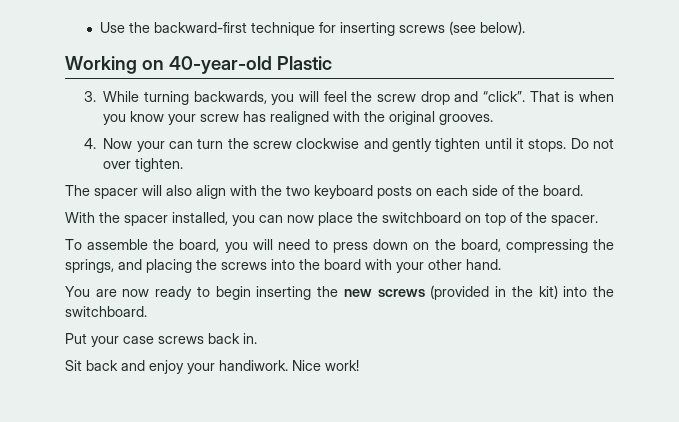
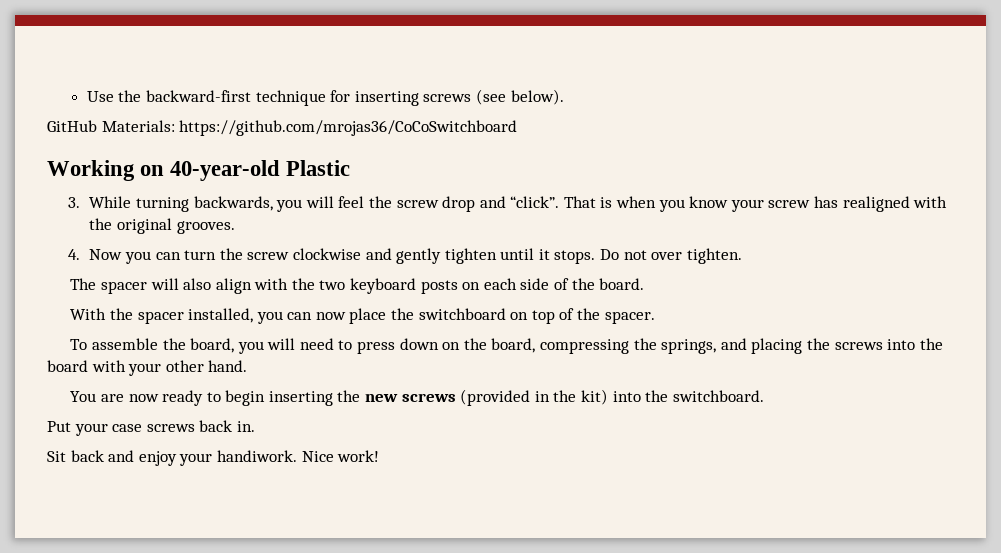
(525, 28) none -> [47,120,518,136] // GitHub Materials: https://github.com/mrojas36/CoCoSwitchboard
[136,141,165,152] your -> [124,251,151,264] you

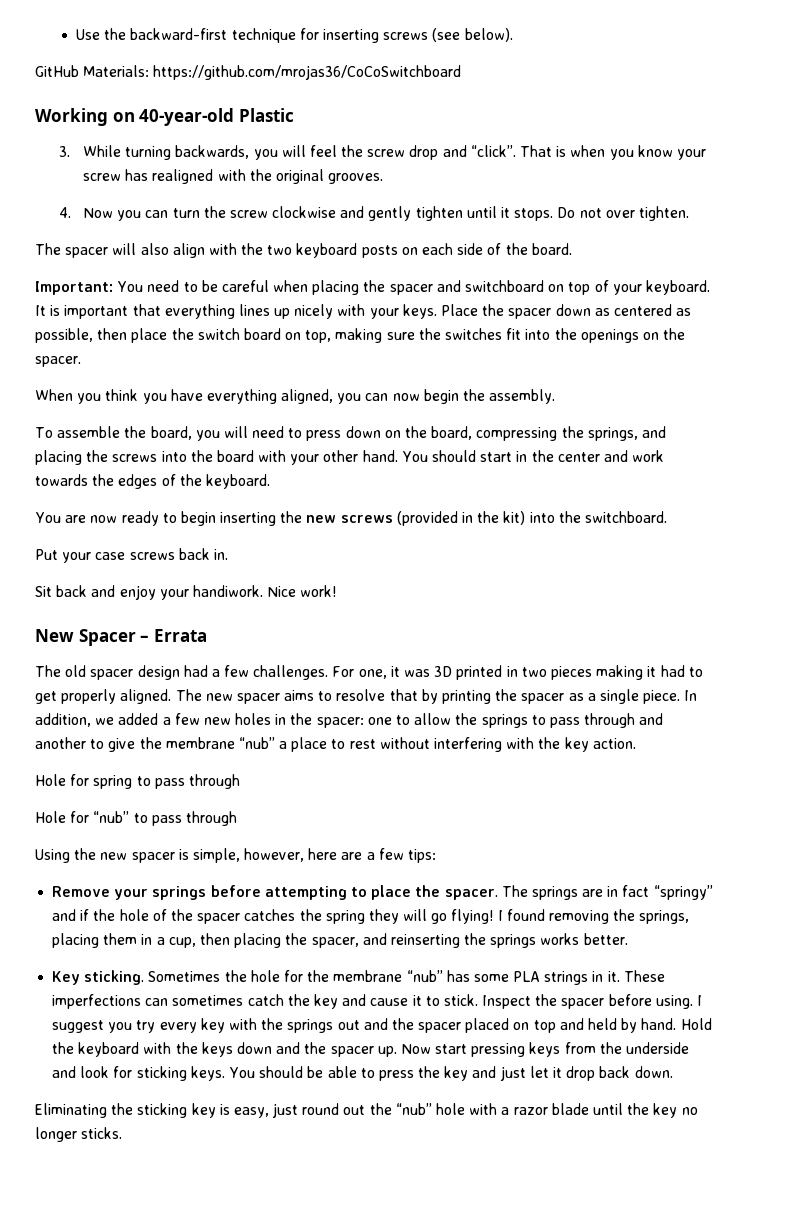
[70,308,655,324] With the spacer installed, you can now place the switchboard on top of the spacer. -> [35,280,710,295] [35,304,692,319] [35,328,686,343] [35,356,81,367] [35,389,556,404] Important: You need to be careful when placing the spacer and switchboard on top of your keyboard. It is important that everything lines up nicely with your keys. Place the spacer down as centered as possible, then place the switch board on top, making sure the switches fit into the openings on the spacer. // When you think you have everything aligned, you can now begin the assembly.
(248, 366) none -> [401,450,665,462] [35,474,270,489] You should start in the center and work towards the edges of the keyboard.
(380, 456) none -> [35,629,207,646] [35,665,703,680] [35,689,698,704] [35,713,664,728] [35,737,636,752] [35,774,240,789] [35,811,237,826] [35,848,437,863] [52,885,713,900] [52,909,690,924] [52,933,628,948] [52,970,665,985] [52,994,703,1009] [52,1018,712,1033] [52,1042,690,1057] [52,1066,673,1081] [35,1103,698,1118] [35,1127,123,1142] // New Spacer – Errata // The old spacer design had a few challenges. For one, it was 3D printed in two pieces making it had to get properly aligned. The new spacer aims to resolve that by printing the spacer as a single piece. In addition, we added a few new holes in the spacer: one to allow the springs to pass through and another to give the membrane “nub” a place to rest without interfering with the key action. // Hole for spring to pass through // Hole for “nub” to pass through // Using the new spacer is simple, however, here are a few tips: // Remove your springs before attempting to place the spacer. The springs are in fact “springy” and if the hole of the spacer catches the spring they will go flying! I found removing the springs, placing them in a cup, then placing the spacer, and reinserting the springs works better. // Key sticking. Sometimes the hole for the membrane “nub” has some PLA strings in it. These imperfections can sometimes catch the key and cause it to stick. Inspect the spacer before using. I suggest you try every key with the springs out and the spacer placed on top and held by hand. Hold the keyboard with the keys down and the spacer up. Now start pressing keys from the underside and look for sticking keys. You should be able to press the key and just let it drop back down. // Eliminating the sticking key is easy, just round out the “nub” hole with a razor blade until the key no longer sticks.

